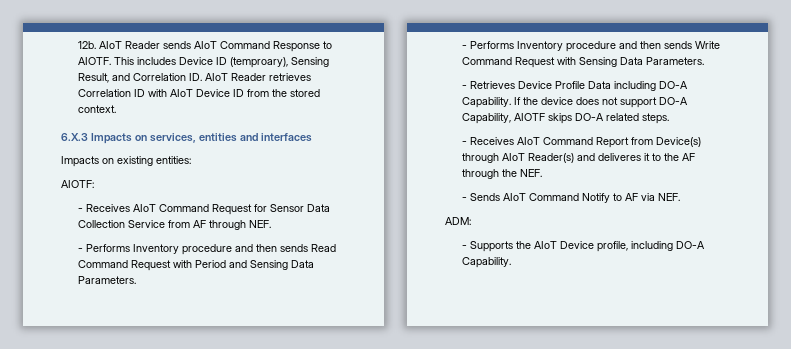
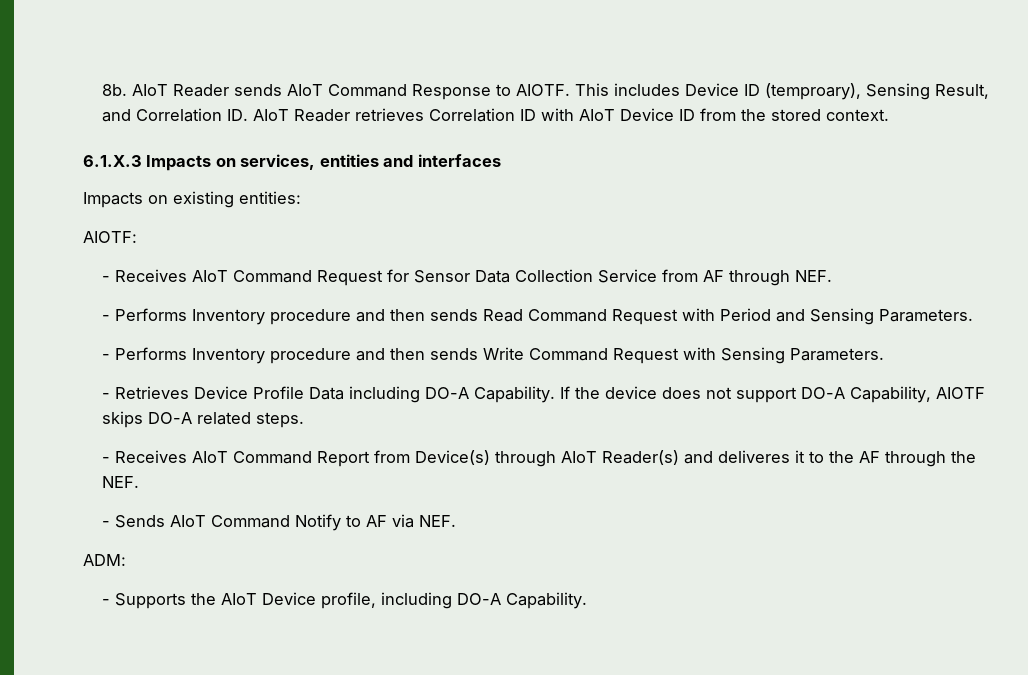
[77,41,96,49] 12b. -> [101,84,127,96] 8b.
[61,133,88,141] 6.X.3 -> [83,155,142,167] 6.1.X.3
[290,260,314,268] Data -> (874, 316) none
[619,57,643,65] Data -> (785, 355) none

